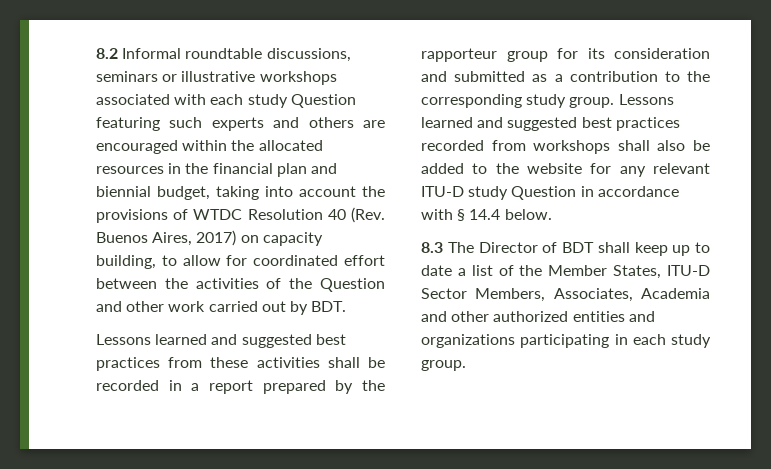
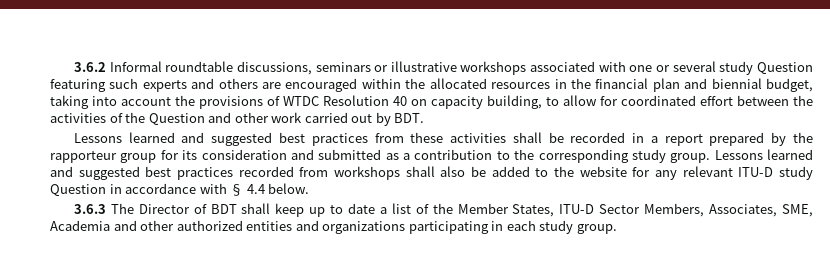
[96,48,118,59] 8.2 -> [73,62,106,72] 3.6.2
[210,94,244,105] each -> [629,61,716,72] one or several
[351,207,385,223] [96,230,237,246] (Rev. Buenos Aires, 2017) -> (407, 101) none
[469,209,501,220] 14.4 -> [246,184,265,194] 4.4
[421,242,443,253] 8.3 -> [73,204,106,214] 3.6.3
(633, 295) none -> [782,204,813,217] SME,

